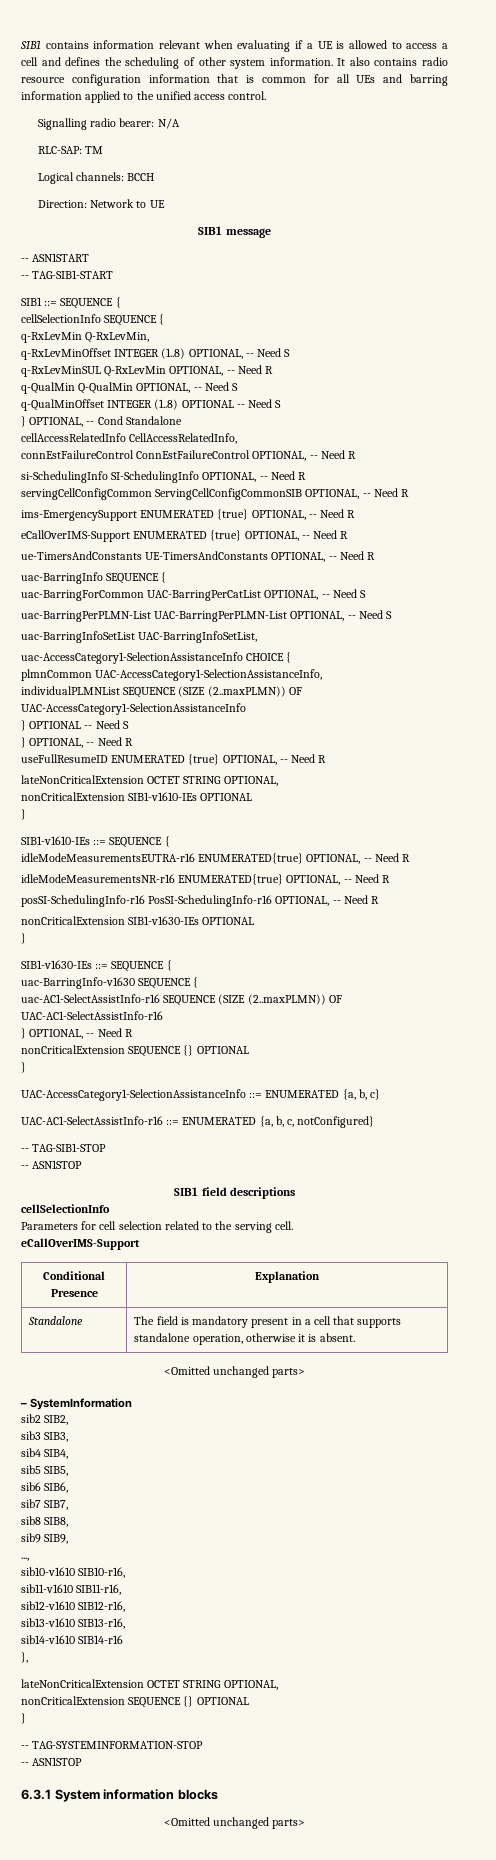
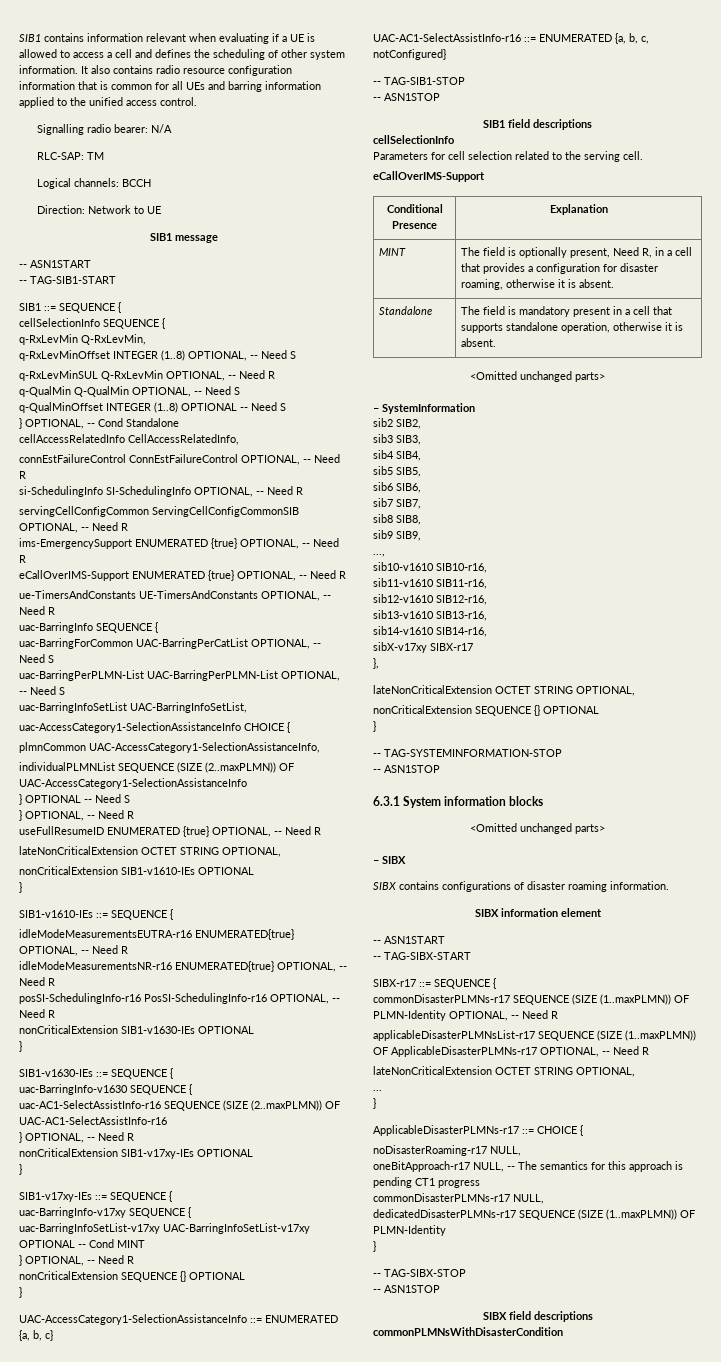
(133, 1033) none -> [19,1148,253,1159] [19,1164,22,1175] [19,1191,172,1202] [19,1207,191,1218] [19,1223,310,1234] [19,1239,145,1248] [19,1255,134,1266] // nonCriticalExtension SIB1-v17xy-IEs OPTIONAL // } // SIB1-v17xy-IEs ::= SEQUENCE { // uac-BarringInfo-v17xy SEQUENCE { // uac-BarringInfoSetList-v17xy UAC-BarringInfoSetList-v17xy OPTIONAL -- Cond MINT // } OPTIONAL, -- Need R
(320, 1277) none -> [379,248,407,256] [461,247,693,258] [461,263,659,274] [461,279,615,290] // MINT | The field is optionally present, Need R, in a cell that provides a configuration for disaster roaming, otherwise it is absent.
[78,1635,124,1644] SIB14-r16 -> [436,627,487,637] [373,642,473,653] SIB14-r16, // sibX-v17xy SIBX-r17
(306, 1824) none -> [373,856,406,864] [373,881,669,892] [474,908,602,917] [373,936,445,944] [373,952,471,960] [373,978,496,989] [373,994,689,1005] [373,1010,558,1021] [373,1030,696,1041] [373,1046,649,1057] [373,1066,635,1077] [373,1090,382,1091] [373,1098,376,1109] [373,1125,583,1136] [373,1145,521,1156] [373,1161,683,1172] [373,1177,480,1188] [373,1193,544,1204] [373,1209,695,1220] [373,1225,446,1236] [373,1241,376,1252] [373,1269,466,1277] [373,1285,440,1293] [482,1311,593,1322] [373,1327,563,1336] // – SIBX // SIBX contains configurations of disaster roaming information. // SIBX information element // -- ASN1START // -- TAG-SIBX-START // SIBX-r17 ::= SEQUENCE { // commonDisasterPLMNs-r17 SEQUENCE (SIZE (1..maxPLMN)) OF PLMN-Identity OPTIONAL, -- Need R // applicableDisasterPLMNsList-r17 SEQUENCE (SIZE (1..maxPLMN)) OF ApplicableDisasterPLMNs-r17 OPTIONAL, -- Need R // lateNonCriticalExtension OCTET STRING OPTIONAL, // ... // } // ApplicableDisasterPLMNs-r17 ::= CHOICE { // noDisasterRoaming-r17 NULL, // oneBitApproach-r17 NULL, -- The semantics for this approach is pending CT1 progress // commonDisasterPLMNs-r17 NULL, // dedicatedDisasterPLMNs-r17 SEQUENCE (SIZE (1..maxPLMN)) OF PLMN-Identity // } // -- TAG-SIBX-STOP // -- ASN1STOP // SIBX field descriptions // commonPLMNsWithDisasterCondition

